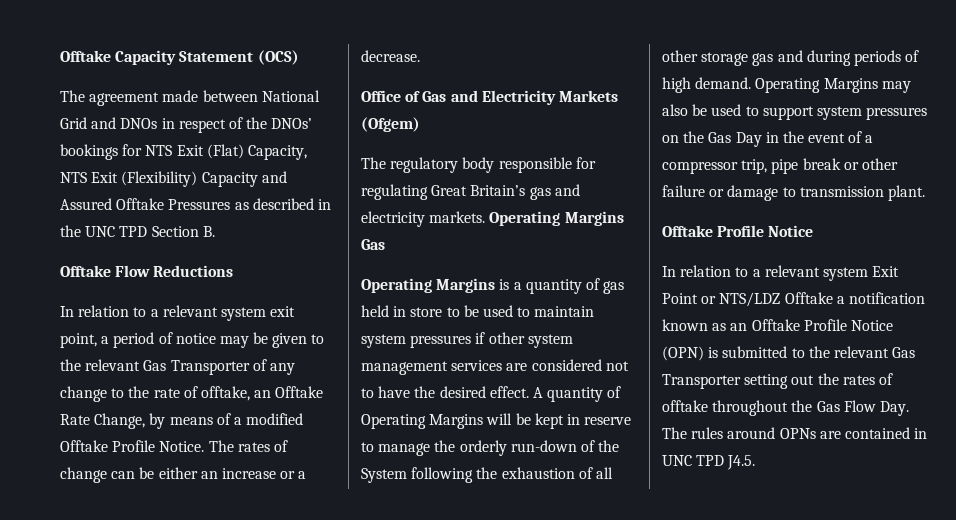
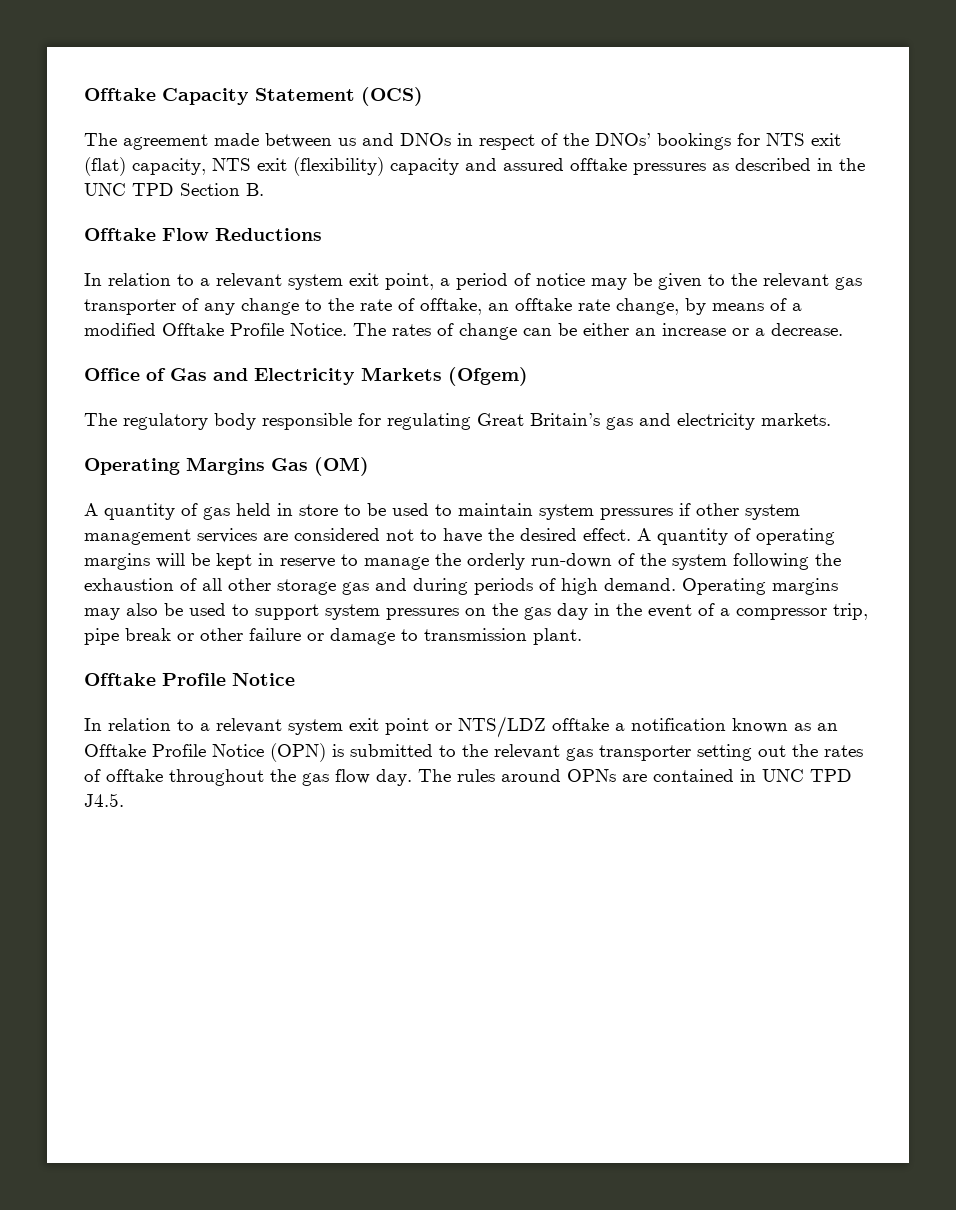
[261,90,320,102] [60,117,87,129] National Grid -> [338,138,356,146] us
[176,144,307,160] [60,171,287,187] [60,198,231,210] Exit (Flat) Capacity, NTS Exit (Flexibility) Capacity and Assured Offtake Pressures -> [811,133,841,146] [84,157,706,176] exit (flat) capacity, NTS exit (flexibility) capacity and assured offtake pressures
[143,360,250,375] Gas Transporter -> [835,277,862,290] [84,299,176,315] gas transporter
[275,386,324,398] [60,413,146,429] Offtake Rate Change, -> [515,298,679,315] offtake rate change,
(486, 217) none -> (831, 419) //
[361,278,522,293] // Operating Margins is a -> [314,457,369,476] [84,503,98,516] (OM) // A
[361,414,484,429] Operating Margins -> [756,528,835,545] [84,553,150,570] operating margins
[361,468,407,483] System -> [672,554,727,570] system
[823,78,878,93] Margins -> [772,578,838,595] margins
[708,132,762,147] Gas Day -> [524,603,588,620] gas day
[872,266,900,277] [662,293,698,304] Exit Point -> [349,718,429,735] exit point
[784,292,833,304] Offtake -> [552,718,609,731] offtake
[892,347,916,358] [662,374,741,389] Gas Transporter -> [566,745,691,761] gas transporter
[816,400,909,416] Gas Flow Day. -> [302,769,412,786] gas flow day.

